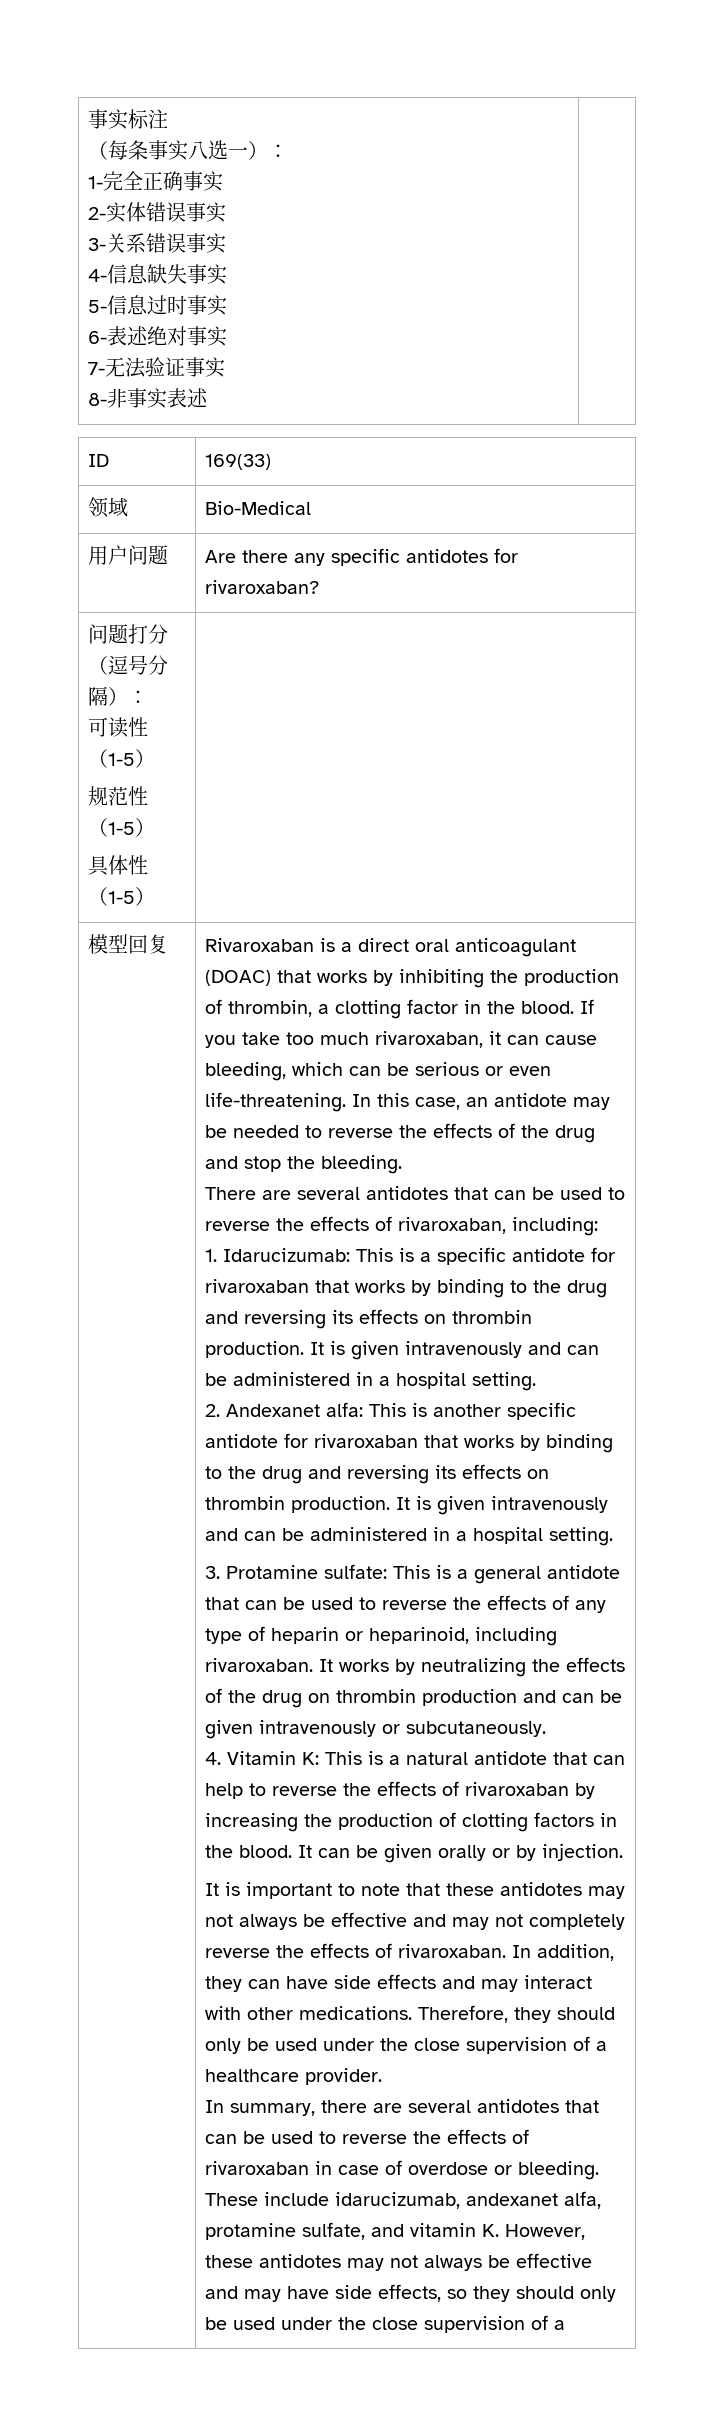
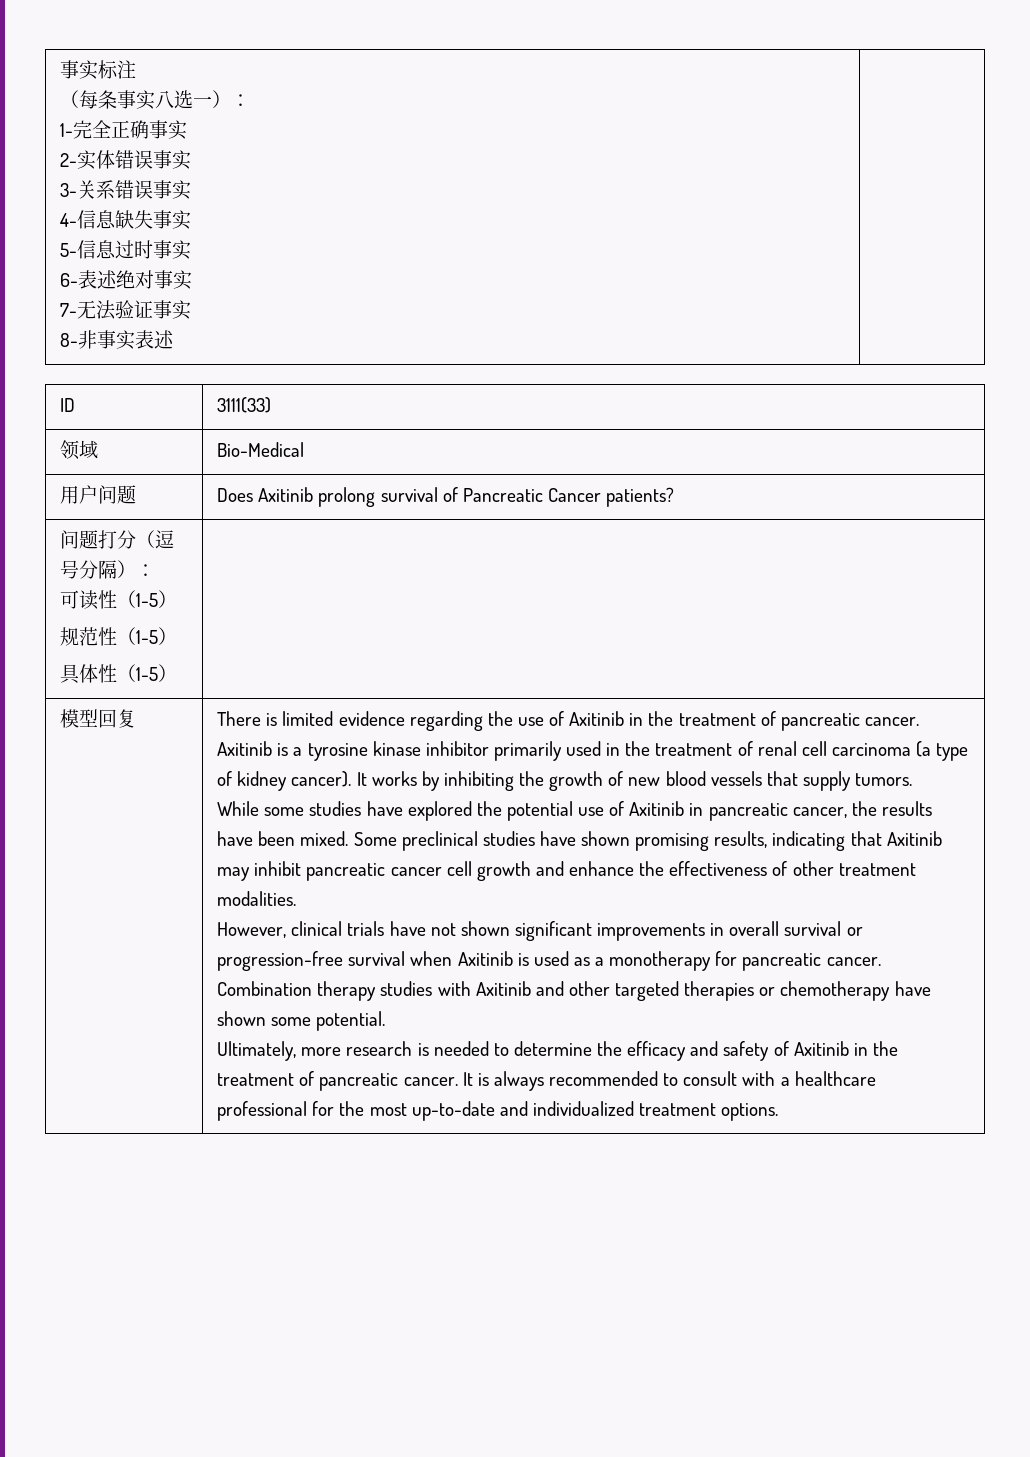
[204,454,271,470] 169(33) -> [217,397,272,413] 3111(33)
[204,548,518,566] [204,580,319,594] Are there any specific antidotes for rivaroxaban? -> [217,487,675,507] Does Axitinib prolong survival of Pancreatic Cancer patients?
[204,938,576,957] [204,969,619,988] [204,999,594,1019] [204,1031,597,1048] [204,1062,551,1081] [204,1092,610,1112] [204,1123,595,1143] [204,1155,402,1174] [204,1186,625,1200] [204,1216,598,1236] [204,1247,615,1265] [204,1279,607,1298] [204,1309,532,1329] [204,1341,599,1360] [204,1372,536,1391] [204,1402,576,1420] [204,1433,613,1453] [204,1464,549,1484] [204,1496,608,1515] [204,1527,613,1546] [204,1564,620,1584] [204,1595,606,1613] [204,1626,557,1646] [204,1657,625,1677] [204,1688,622,1708] [204,1720,546,1739] [204,1751,625,1765] [204,1781,595,1799] [204,1812,617,1832] [204,1843,623,1863] [204,1882,625,1899] [204,1912,625,1930] [204,1943,614,1961] [204,1974,592,1992] [204,2005,615,2023] [204,2036,607,2054] [204,2068,382,2085] [204,2099,599,2116] [204,2129,529,2144] [204,2160,599,2180] [204,2191,601,2209] [204,2222,585,2240] [204,2253,592,2271] [204,2284,616,2302] [204,2315,565,2333] Rivaroxaban is a direct oral anticoagulant (DOAC) that works by inhibiting the production of thrombin, a clotting factor in the blood. If you take too much rivaroxaban, it can cause bleeding, which can be serious or even life-threatening. In this case, an antidote may be needed to reverse the effects of the drug and stop the bleeding. // There are several antidotes that can be used to reverse the effects of rivaroxaban, including: // 1. Idarucizumab: This is a specific antidote for rivaroxaban that works by binding to the drug and reversing its effects on thrombin production. It is given intravenously and can be administered in a hospital setting. // 2. Andexanet alfa: This is another specific antidote for rivaroxaban that works by binding to the drug and reversing its effects on thrombin production. It is given intravenously and can be administered in a hospital setting. // 3. Protamine sulfate: This is a general antidote that can be used to reverse the effects of any type of heparin or heparinoid, including rivaroxaban. It works by neutralizing the effects of the drug on thrombin production and can be given intravenously or subcutaneously. // 4. Vitamin K: This is a natural antidote that can help to reverse the effects of rivaroxaban by increasing the production of clotting factors in the blood. It can be given orally or by injection. // It is important to note that these antidotes may not always be effective and may not completely reverse the effects of rivaroxaban. In addition, they can have side effects and may interact with other medications. Therefore, they should only be used under the close supervision of a healthcare provider. // In summary, there are several antidotes that can be used to reverse the effects of rivaroxaban in case of overdose or bleeding. These include idarucizumab, andexanet alfa, protamine sulfate, and vitamin K. However, these antidotes may not always be effective and may have side effects, so they should only be used under the close supervision of a -> [217,711,920,731] [217,741,969,761] [217,771,913,791] [217,801,933,821] [217,831,942,851] [217,861,916,881] [217,891,297,906] [217,921,863,941] [217,951,881,971] [217,981,931,1001] [217,1011,386,1031] [217,1041,899,1061] [217,1071,876,1091] [217,1101,779,1121] There is limited evidence regarding the use of Axitinib in the treatment of pancreatic cancer. Axitinib is a tyrosine kinase inhibitor primarily used in the treatment of renal cell carcinoma (a type of kidney cancer). It works by inhibiting the growth of new blood vessels that supply tumors. // While some studies have explored the potential use of Axitinib in pancreatic cancer, the results have been mixed. Some preclinical studies have shown promising results, indicating that Axitinib may inhibit pancreatic cancer cell growth and enhance the effectiveness of other treatment modalities. // However, clinical trials have not shown significant improvements in overall survival or progression-free survival when Axitinib is used as a monotherapy for pancreatic cancer. Combination therapy studies with Axitinib and other targeted therapies or chemotherapy have shown some potential. // Ultimately, more research is needed to determine the efficacy and safety of Axitinib in the treatment of pancreatic cancer. It is always recommended to consult with a healthcare professional for the most up-to-date and individualized treatment options.

